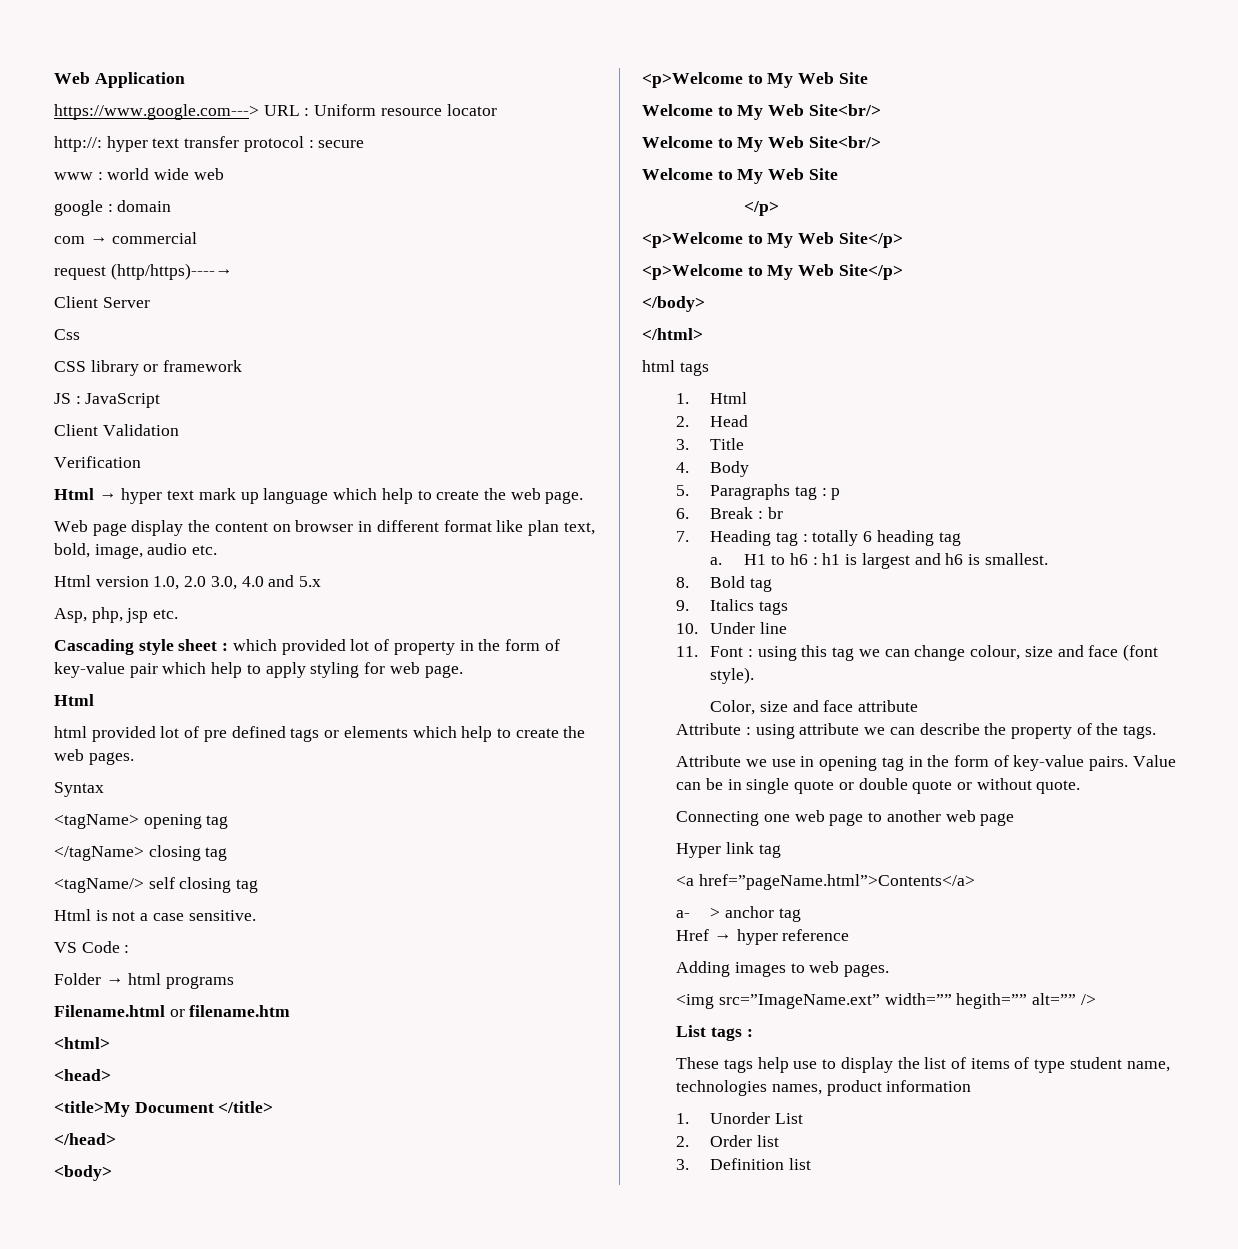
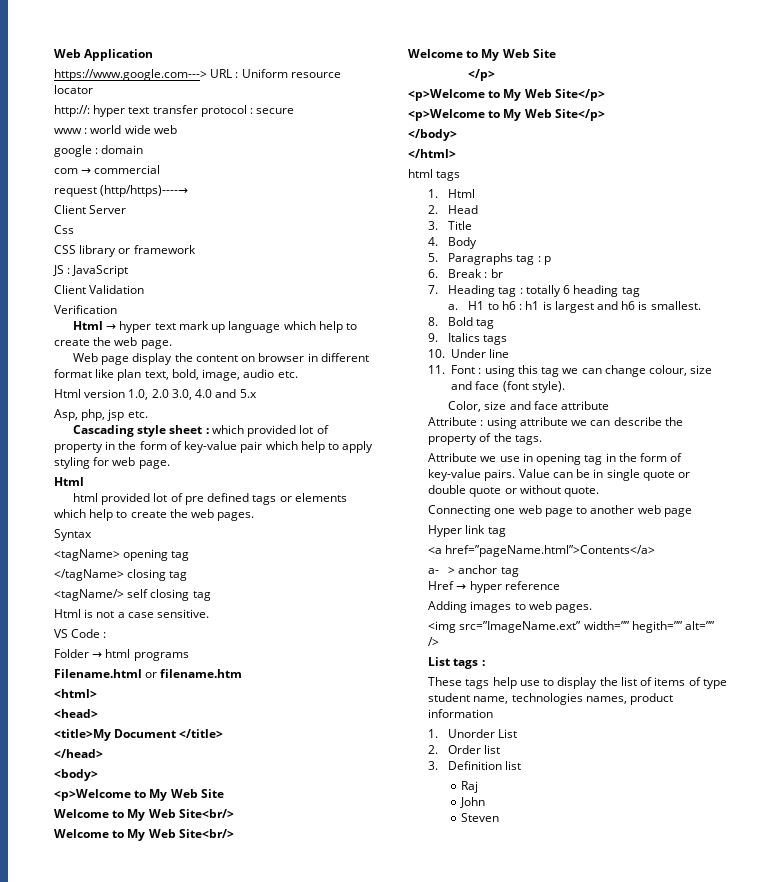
(812, 1164) none -> [461,781,479,793] [460,797,486,808] [461,813,500,822] // Raj // John // Steven

